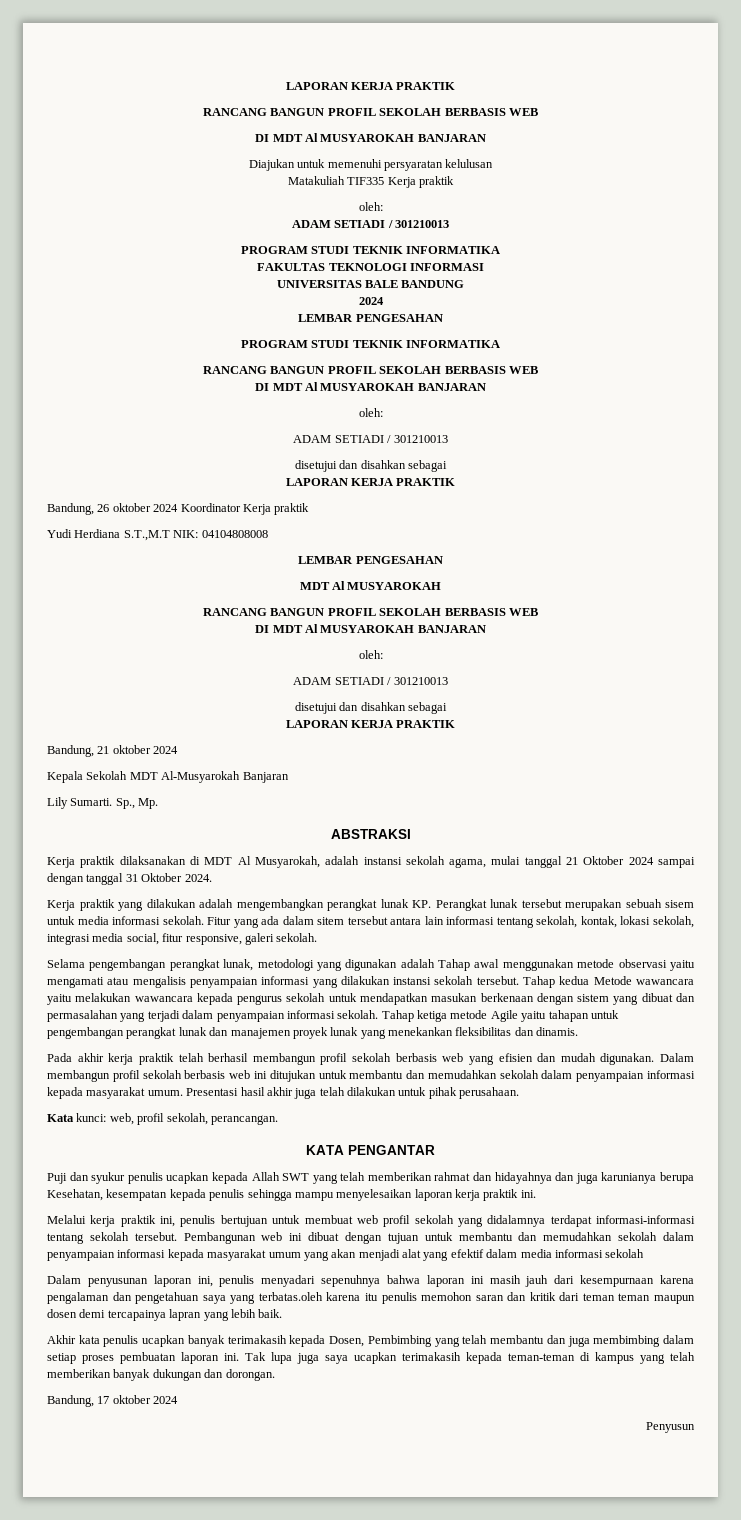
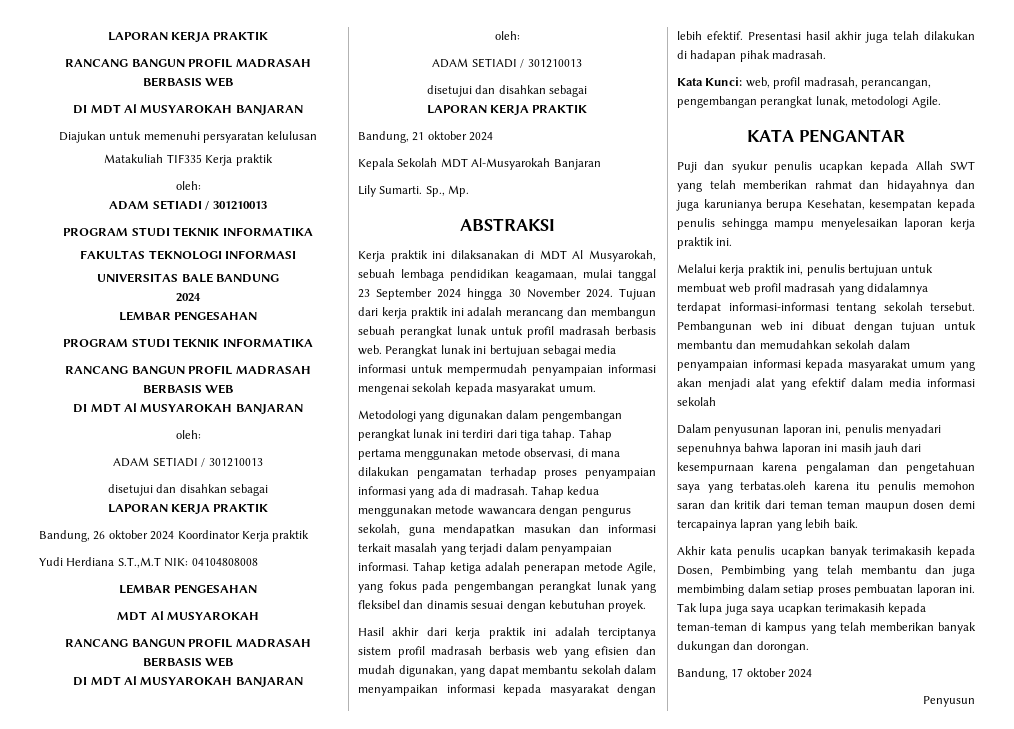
[379,108,442,116] SEKOLAH -> [235,59,311,68] MADRASAH
[379,366,442,374] SEKOLAH -> [235,366,311,375] MADRASAH
[379,608,442,616] SEKOLAH -> [235,639,311,648] MADRASAH
(116, 862) none -> [432,251,446,259] ini
[325,856,695,868] [47,873,212,885] [47,899,694,911] [47,916,694,928] [47,933,318,945] [47,959,695,971] [47,976,694,988] [47,993,696,1005] [47,1010,619,1022] [47,1027,579,1039] [47,1053,391,1065] adalah instansi sekolah agama, mulai tanggal 21 Oktober 2024 sampai dengan tanggal 31 Oktober 2024. // Kerja praktik yang dilakukan adalah mengembangkan perangkat lunak KP. Perangkat lunak tersebut merupakan sebuah sisem untuk media informasi sekolah. Fitur yang ada dalam sitem tersebut antara lain informasi tentang sekolah, kontak, lokasi sekolah, integrasi media social, fitur responsive, galeri sekolah. // Selama pengembangan perangkat lunak, metodologi yang digunakan adalah Tahap awal menggunakan metode observasi yaitu mengamati atau mengalisis penyampaian informasi yang dilakukan instansi sekolah tersebut. Tahap kedua Metode wawancara yaitu melakukan wawancara kepada pengurus sekolah untuk mendapatkan masukan berkenaan dengan sistem yang dibuat dan permasalahan yang terjadi dalam penyampaian informasi sekolah. Tahap ketiga metode Agile yaitu tahapan untuk pengembangan perangkat lunak dan manajemen proyek lunak yang menekankan fleksibilitas dan dinamis. // Pada akhir kerja praktik telah berhasil membangun profil sekolah -> [358,269,656,281] [358,288,656,300] [358,307,656,319] [358,326,656,338] [358,345,617,357] [358,364,656,376] [358,383,596,395] [358,410,622,422] [358,429,612,441] [358,448,620,460] [358,467,656,479] [358,486,600,498] [358,505,631,517] [358,524,656,536] [358,543,612,555] [358,562,656,574] [358,581,656,593] [358,600,647,612] [358,627,656,639] [358,646,483,658] sebuah lembaga pendidikan keagamaan, mulai tanggal 23 September 2024 hingga 30 November 2024. Tujuan dari kerja praktik ini adalah merancang dan membangun sebuah perangkat lunak untuk profil madrasah berbasis web. Perangkat lunak ini bertujuan sebagai media informasi untuk mempermudah penyampaian informasi mengenai sekolah kepada masyarakat umum. // Metodologi yang digunakan dalam pengembangan perangkat lunak ini terdiri dari tiga tahap. Tahap pertama menggunakan metode observasi, di mana dilakukan pengamatan terhadap proses penyampaian informasi yang ada di madrasah. Tahap kedua menggunakan metode wawancara dengan pengurus sekolah, guna mendapatkan masukan dan informasi terkait masalah yang terjadi dalam penyampaian informasi. Tahap ketiga adalah penerapan metode Agile, yang fokus pada pengembangan perangkat lunak yang fleksibel dan dinamis sesuai dengan kebutuhan proyek. // Hasil akhir dari kerja praktik ini adalah terciptanya sistem profil madrasah
[600,1053,694,1065] [47,1070,695,1082] [47,1087,183,1099] digunakan. Dalam membangun profil sekolah berbasis web ini ditujukan untuk membantu dan memudahkan sekolah dalam penyampaian informasi kepada masyarakat umum. -> [398,665,656,677] [358,684,656,696] [677,31,743,40] digunakan, yang dapat membantu sekolah dalam menyampaikan informasi kepada masyarakat dengan lebih efektif.
[398,1087,520,1099] untuk pihak perusahaan. -> [677,50,827,62] di hadapan pihak madrasah.
[76,1113,107,1122] kunci: -> [705,77,743,86] Kunci:
[166,1113,278,1125] sekolah, perancangan. -> [803,77,931,89] [677,96,941,108] madrasah, perancangan, pengembangan perangkat lunak, metodologi Agile.
[414,1215,454,1224] sekolah -> [784,283,836,292] madrasah

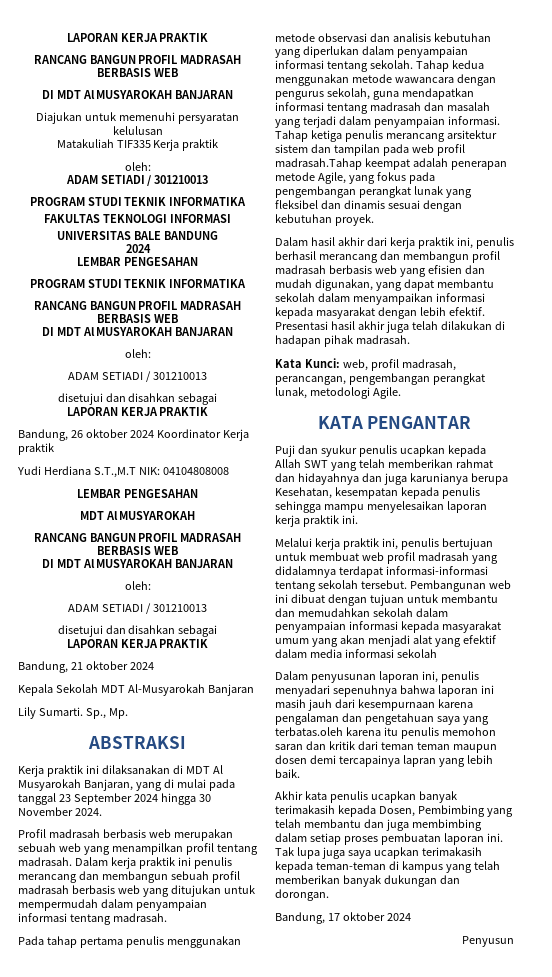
[589,250,656,262] [358,269,612,281] Musyarokah, sebuah lembaga pendidikan keagamaan, mulai -> [18,779,235,791] Musyarokah Banjaran, yang di mulai pada
[619,288,656,300] [358,307,503,319] Tujuan dari kerja praktik ini adalah -> [18,829,233,841] [18,843,258,855] [18,857,232,869] // Profil madrasah berbasis web merupakan sebuah web yang menampilkan profil tentang madrasah. Dalam kerja praktik ini penulis
[400,326,656,338] [358,345,617,357] [358,364,406,373] perangkat lunak untuk profil madrasah berbasis web. Perangkat lunak ini bertujuan sebagai media informasi -> [211,871,240,883] [18,885,221,897] profil madrasah berbasis web yang ditujukan
[532,364,656,376] [358,383,596,395] [358,410,622,422] [358,429,612,441] [358,448,620,460] [358,467,656,479] [358,486,528,498] penyampaian informasi mengenai sekolah kepada masyarakat umum. // Metodologi yang digunakan dalam pengembangan perangkat lunak ini terdiri dari tiga tahap. Tahap pertama menggunakan metode observasi, di mana dilakukan pengamatan terhadap proses penyampaian informasi yang ada di madrasah. -> [100,899,207,911] [18,913,167,925] [18,936,241,948] [275,33,491,42] [275,46,468,58] [275,60,413,72] dalam penyampaian informasi tentang madrasah. // Pada tahap pertama penulis menggunakan metode observasi dan analisis kebutuhan yang diperlukan dalam penyampaian informasi tentang sekolah.
[523,524,656,533] [358,543,391,552] masukan dan informasi terkait -> [275,102,444,114] informasi tentang madrasah dan
(481, 568) none -> [344,130,497,142] [275,144,465,156] [275,158,410,170] penulis merancang arsitektur sistem dan tampilan pada web profil madrasah.Tahap keempat
[358,627,384,636] Hasil -> [275,237,335,246] Dalam hasil
[533,627,656,639] [358,647,391,655] ini adalah terciptanya sistem -> [456,237,514,249] [275,251,469,263] ini, penulis berhasil merancang dan membangun

